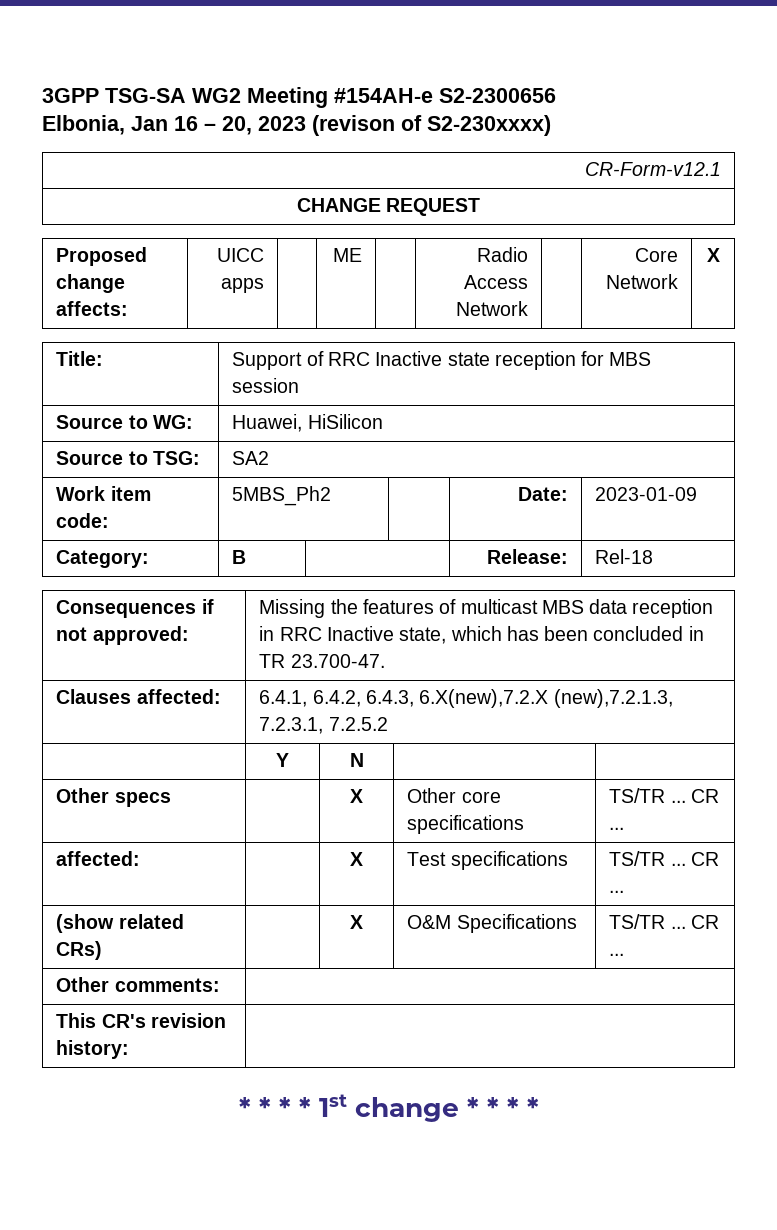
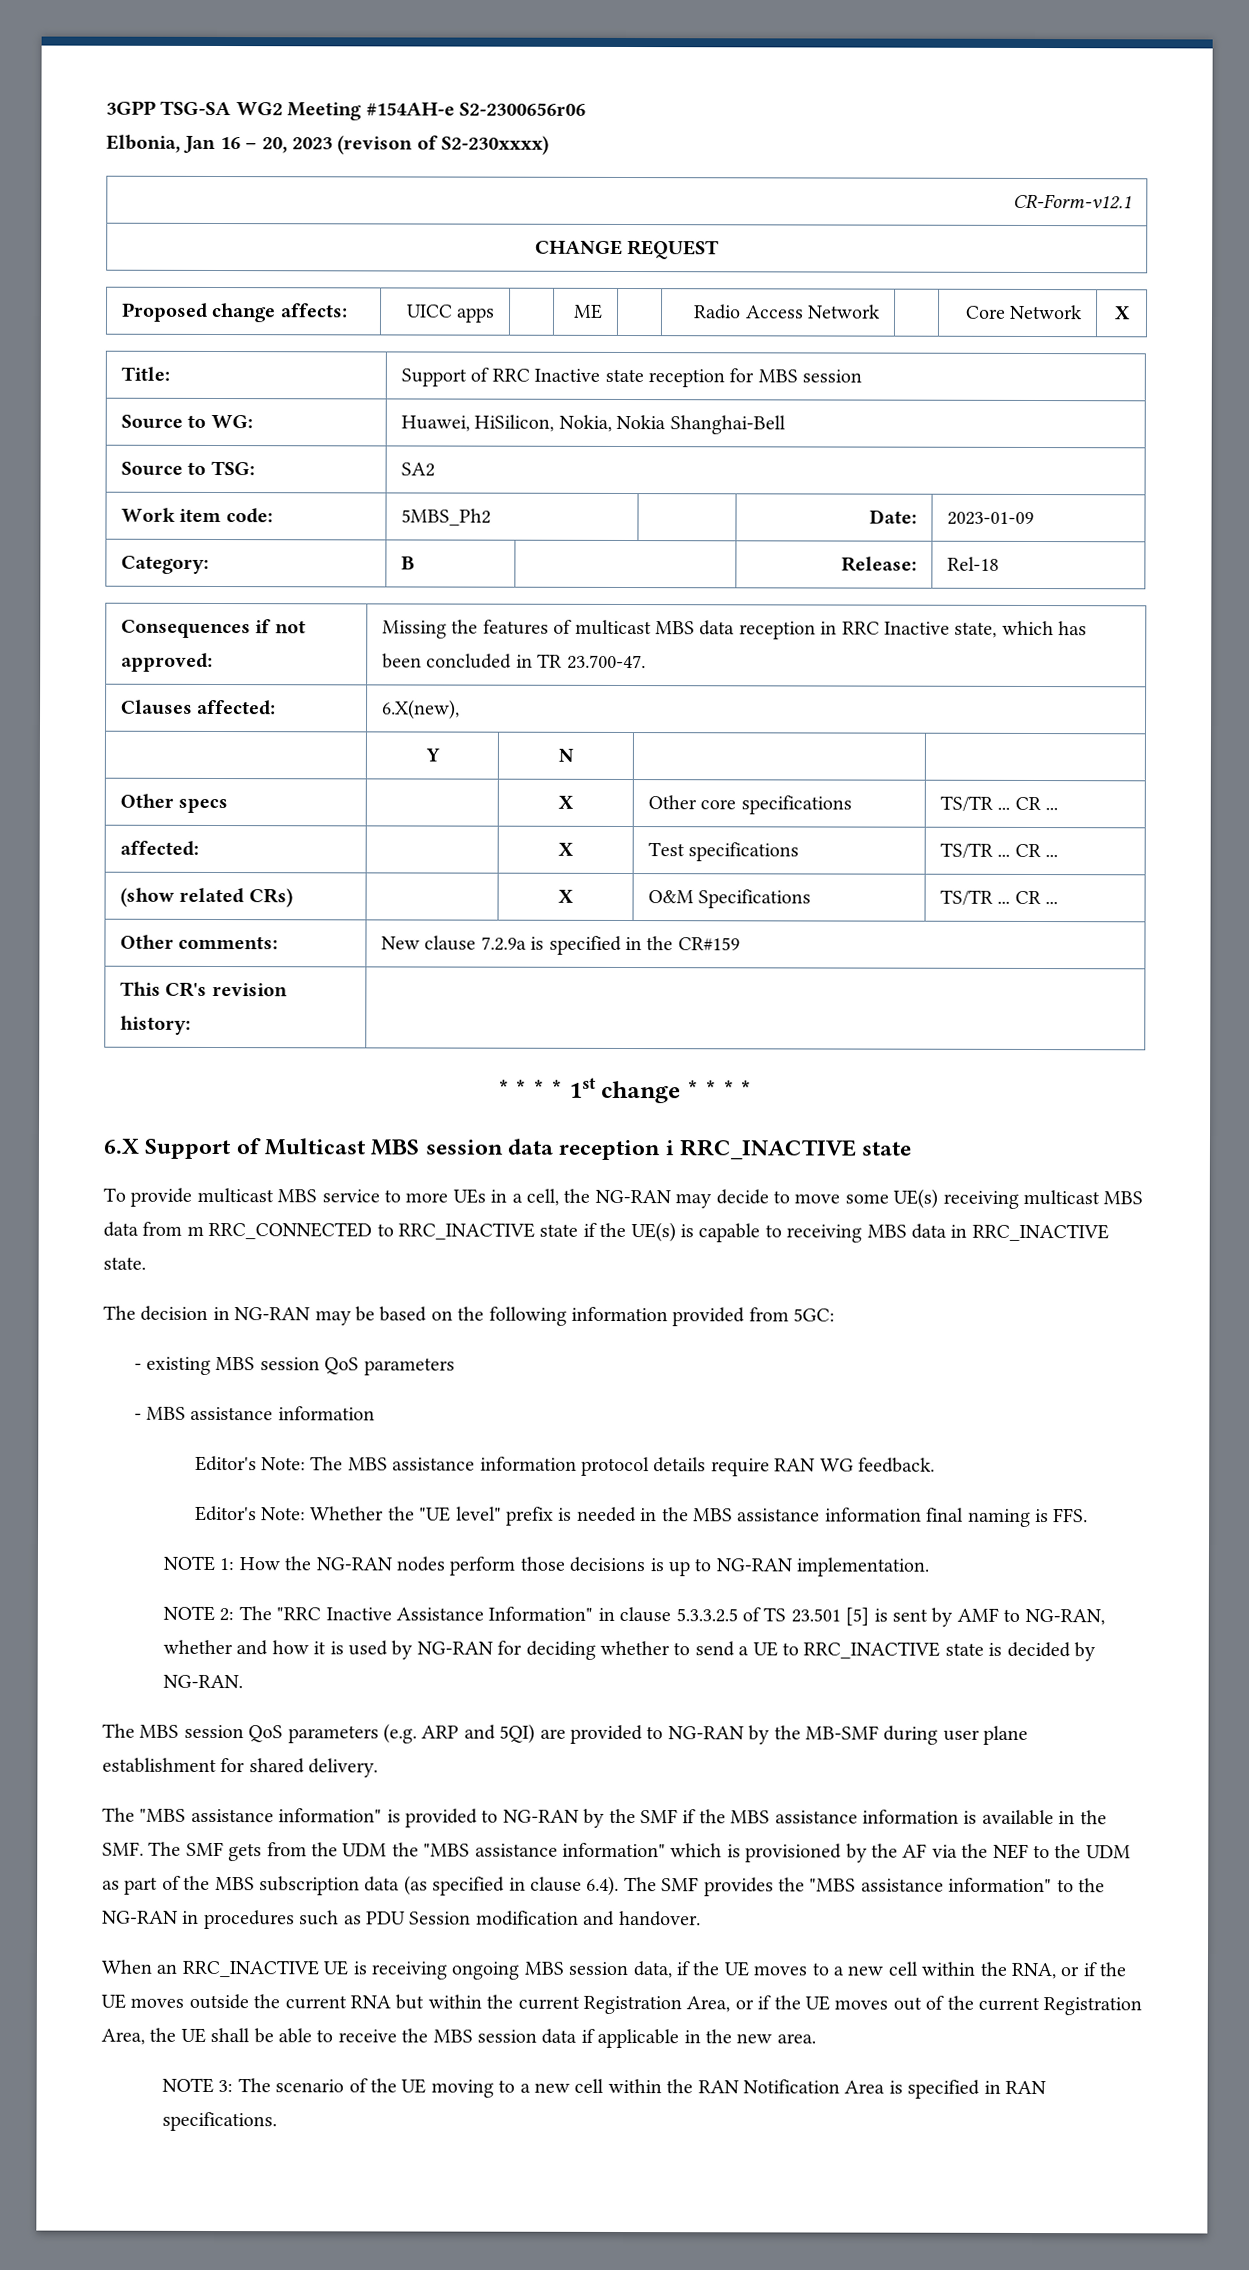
[439,88,556,103] S2-2300656 -> [459,102,586,116] S2-2300656r06
[307,414,383,429] HiSilicon -> [474,414,786,435] HiSilicon, Nokia, Nokia Shanghai-Bell
[259,689,673,708] [259,717,388,734] 6.4.1, 6.4.2, 6.4.3, 6.X(new),7.2.X (new),7.2.1.3, 7.2.3.1, 7.2.5.2 -> [381,699,460,720] 6.X(new),
(220, 985) none -> [380,935,740,955] New clause 7.2.9a is specified in the CR#159
(539, 1107) none -> [103,1138,912,1161] [103,1187,1144,1209] [103,1221,1109,1243] [103,1256,146,1270] [103,1305,836,1327] [133,1356,455,1376] [133,1406,375,1421] [194,1455,935,1477] [194,1505,1089,1527] [163,1555,930,1577] [163,1605,1105,1627] [163,1639,1097,1662] [163,1674,244,1689] [102,1723,1029,1745] [102,1757,379,1778] [102,1807,1107,1828] [102,1841,1131,1863] [102,1875,1105,1897] [102,1909,701,1930] [101,1959,1127,1980] [101,1993,1143,2016] [101,2027,816,2049] [162,2077,1047,2099] [162,2111,278,2132] // 6.X Support of Multicast MBS session data reception i RRC_INACTIVE state // To provide multicast MBS service to more UEs in a cell, the NG-RAN may decide to move some UE(s) receiving multicast MBS data from m RRC_CONNECTED to RRC_INACTIVE state if the UE(s) is capable to receiving MBS data in RRC_INACTIVE state. // The decision in NG-RAN may be based on the following information provided from 5GC: // - existing MBS session QoS parameters // - MBS assistance information // Editor's Note: The MBS assistance information protocol details require RAN WG feedback. // Editor's Note: Whether the "UE level" prefix is needed in the MBS assistance information final naming is FFS. // NOTE 1: How the NG-RAN nodes perform those decisions is up to NG-RAN implementation. // NOTE 2: The "RRC Inactive Assistance Information" in clause 5.3.3.2.5 of TS 23.501 [5] is sent by AMF to NG-RAN, whether and how it is used by NG-RAN for deciding whether to send a UE to RRC_INACTIVE state is decided by NG-RAN. // The MBS session QoS parameters (e.g. ARP and 5QI) are provided to NG-RAN by the MB-SMF during user plane establishment for shared delivery. // The "MBS assistance information" is provided to NG-RAN by the SMF if the MBS assistance information is available in the SMF. The SMF gets from the UDM the "MBS assistance information" which is provisioned by the AF via the NEF to the UDM as part of the MBS subscription data (as specified in clause 6.4). The SMF provides the "MBS assistance information" to the NG-RAN in procedures such as PDU Session modification and handover. // When an RRC_INACTIVE UE is receiving ongoing MBS session data, if the UE moves to a new cell within the RNA, or if the UE moves outside the current RNA but within the current Registration Area, or if the UE moves out of the current Registration Area, the UE shall be able to receive the MBS session data if applicable in the new area. // NOTE 3: The scenario of the UE moving to a new cell within the RAN Notification Area is specified in RAN specifications.

